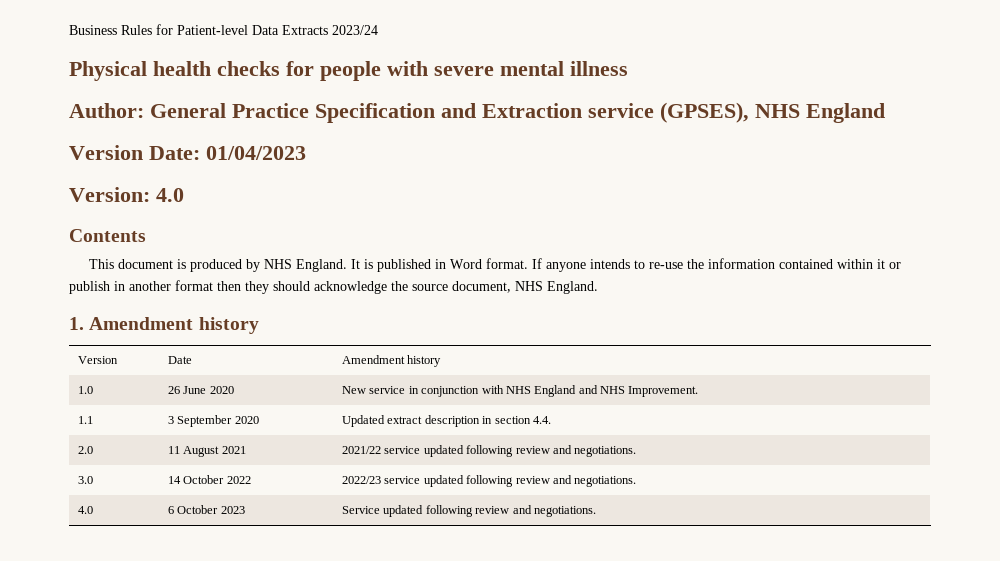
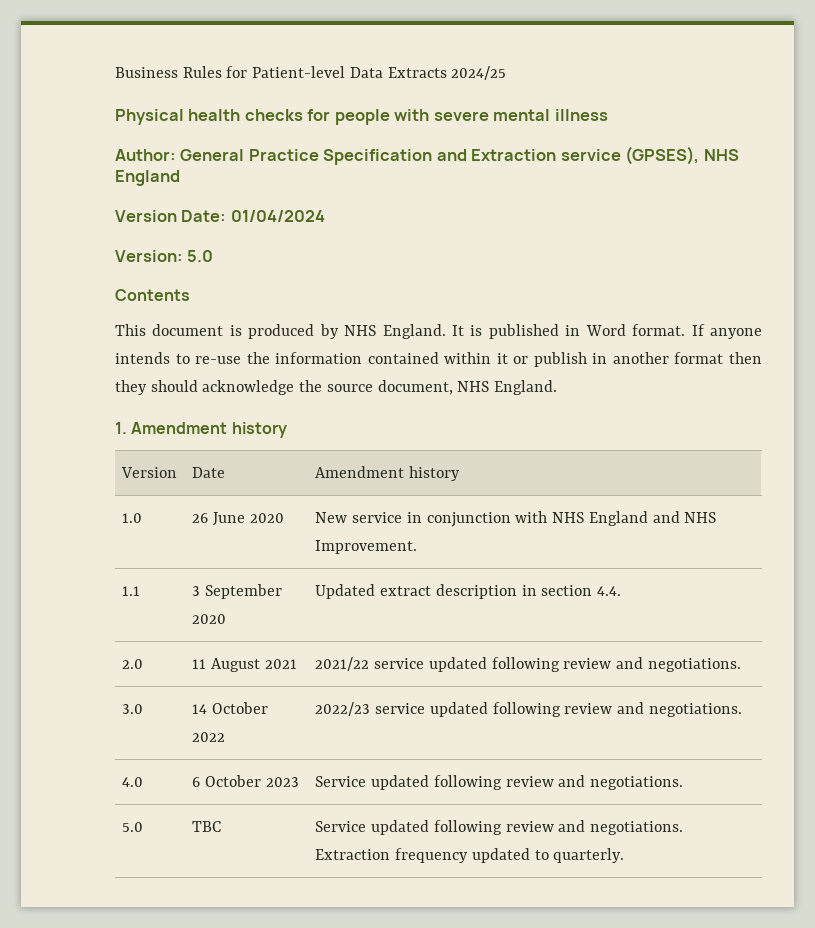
[332,25,378,35] 2023/24 -> [451,66,507,80] 2024/25
[206,146,306,160] 01/04/2023 -> [230,210,325,222] 01/04/2024
[156,188,184,202] 4.0 -> [187,250,214,262] 5.0
(596, 511) none -> [122,822,144,832] [192,821,222,832] [315,820,684,835] [315,848,625,863] // 5.0 | TBC | Service updated following review and negotiations. Extraction frequency updated to quarterly.

